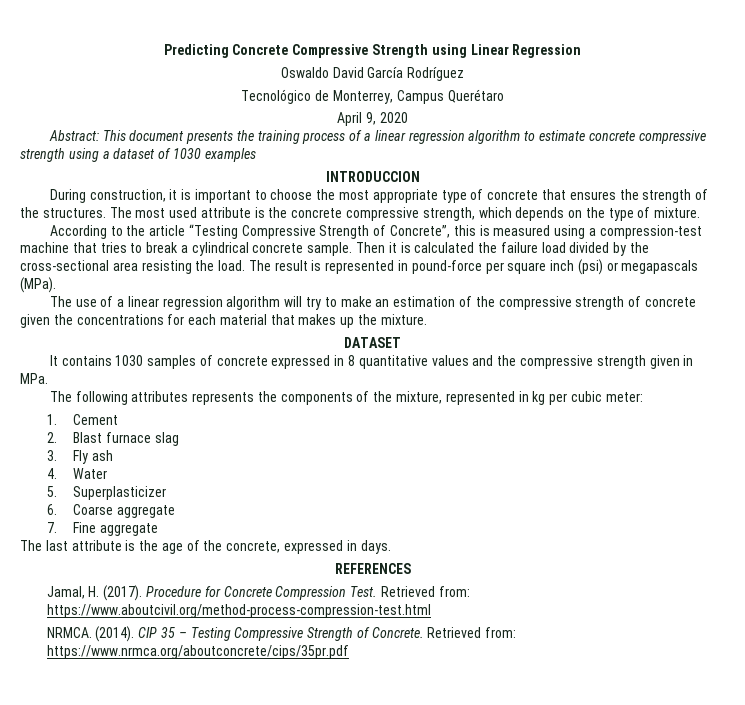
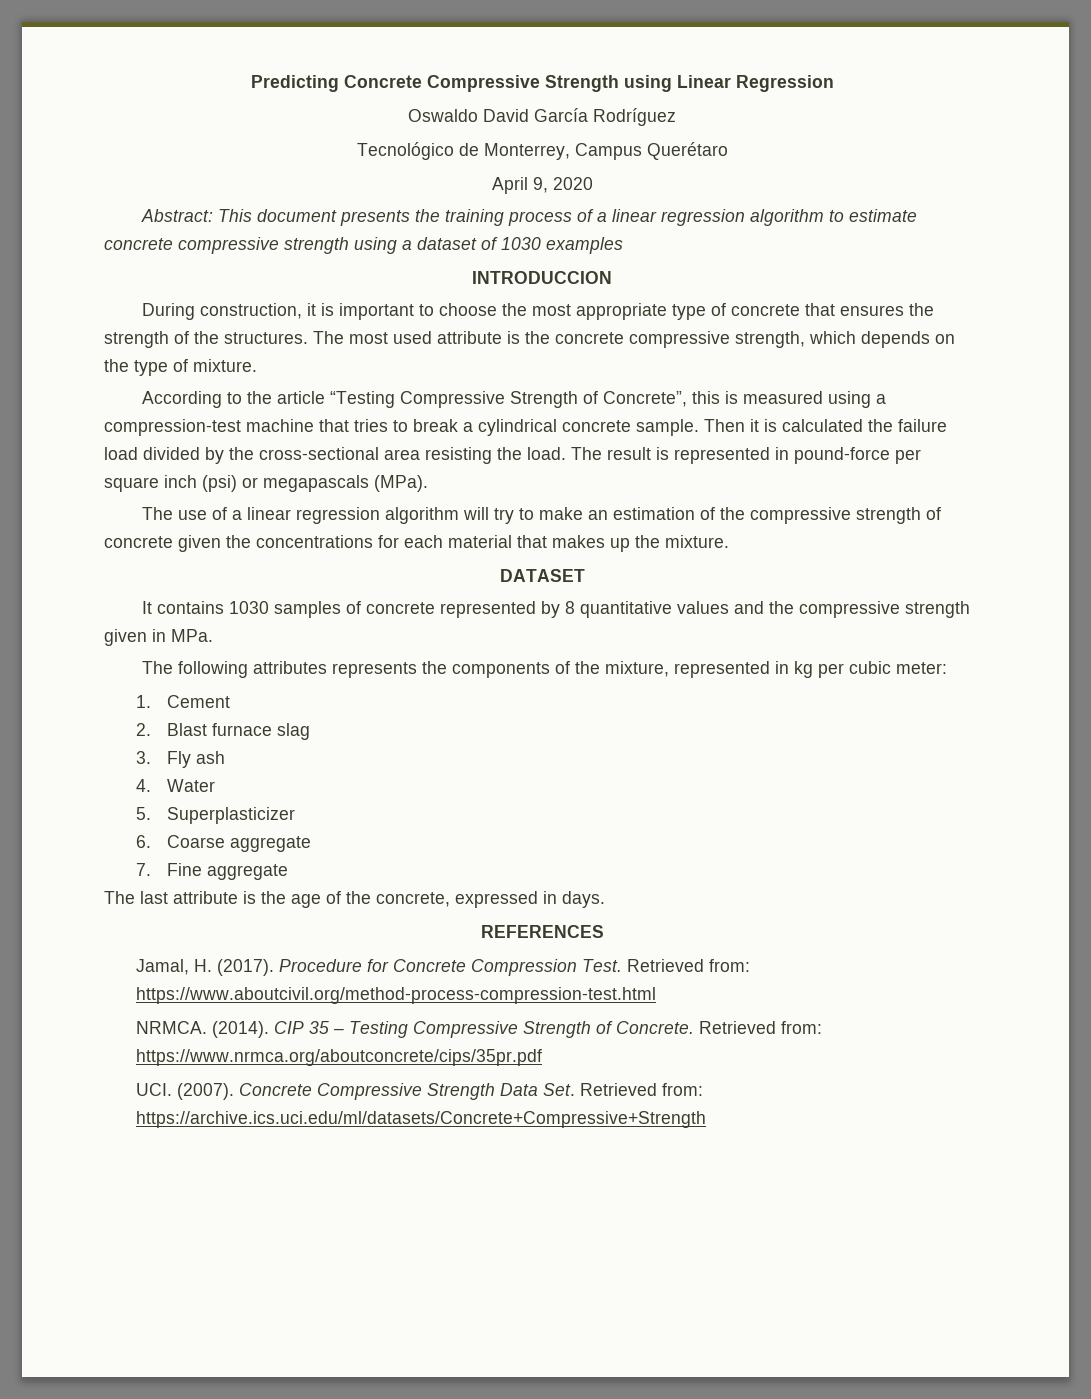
[271,355,345,369] expressed in -> [439,601,560,618] represented by
(349, 652) none -> [135,1083,703,1100] [135,1111,706,1128] // UCI. (2007). Concrete Compressive Strength Data Set. Retrieved from: https://archive.ics.uci.edu/ml/datasets/Concrete+Compressive+Strength

